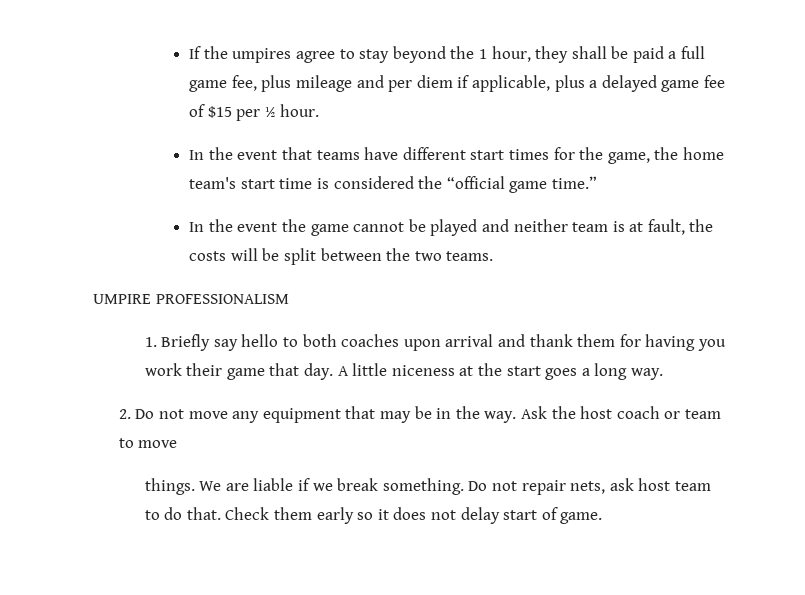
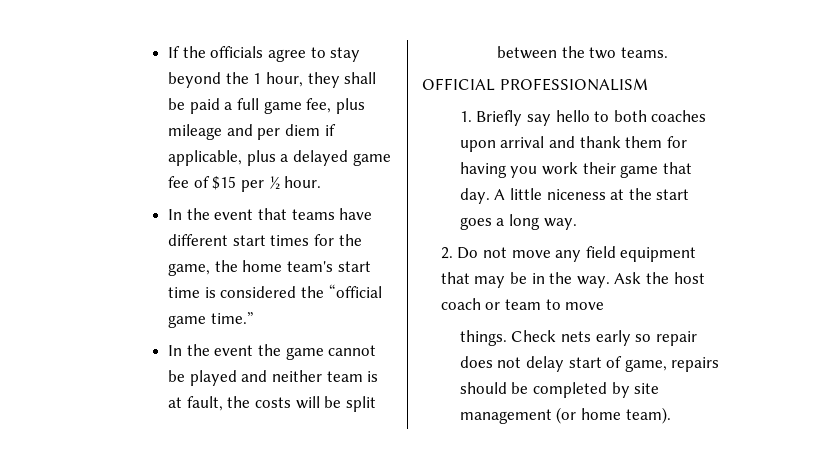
[232,48,292,63] umpires -> [210,46,264,58] officials
[93,294,151,304] UMPIRE -> [422,78,495,91] OFFICIAL
(260, 417) none -> [585,246,616,258] field
[199,478,711,495] [144,507,313,520] We are liable if we break something. Do not repair nets, ask host team to do that. Check them -> [511,330,591,342] Check nets
[377,509,389,520] it -> [655,331,697,346] repair
[560,512,603,524] game. -> [624,357,720,372] [459,382,660,398] [459,407,671,424] game, repairs should be completed by site management (or home team).

